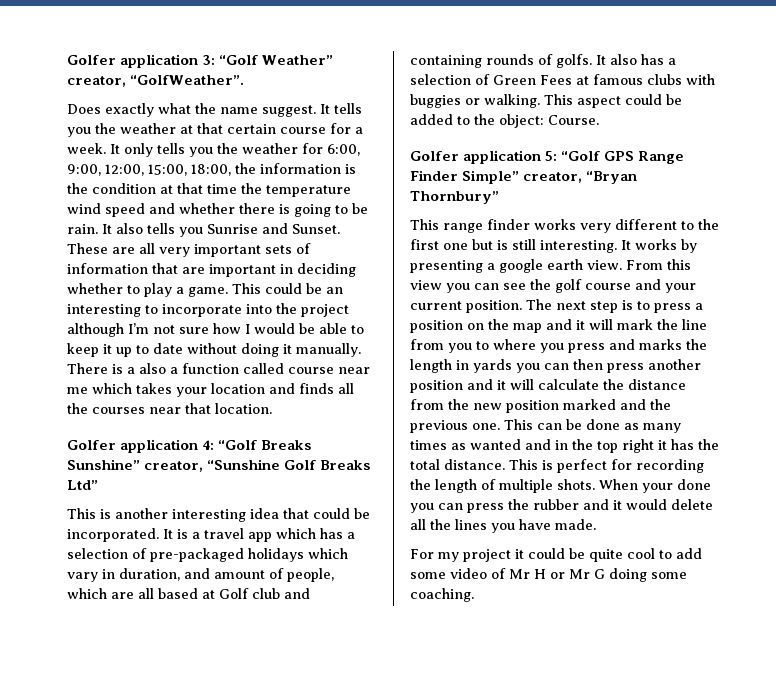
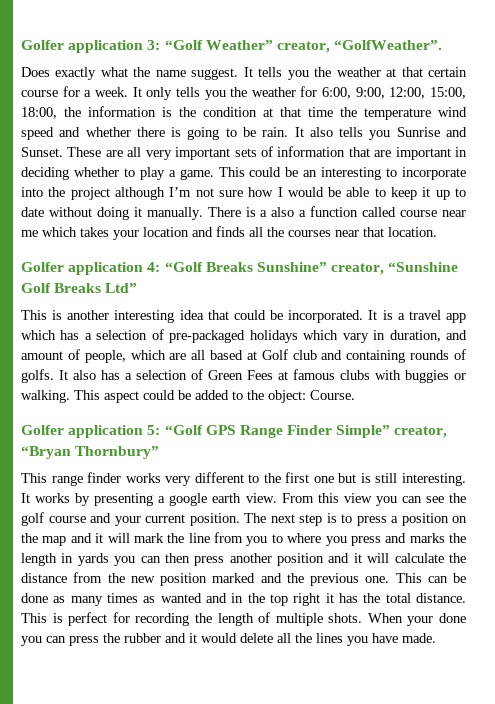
[410,548,702,562] [410,568,687,582] [410,588,474,602] // For my project it could be quite cool to add some video of Mr H or Mr G doing some coaching. -> (436, 638) none

